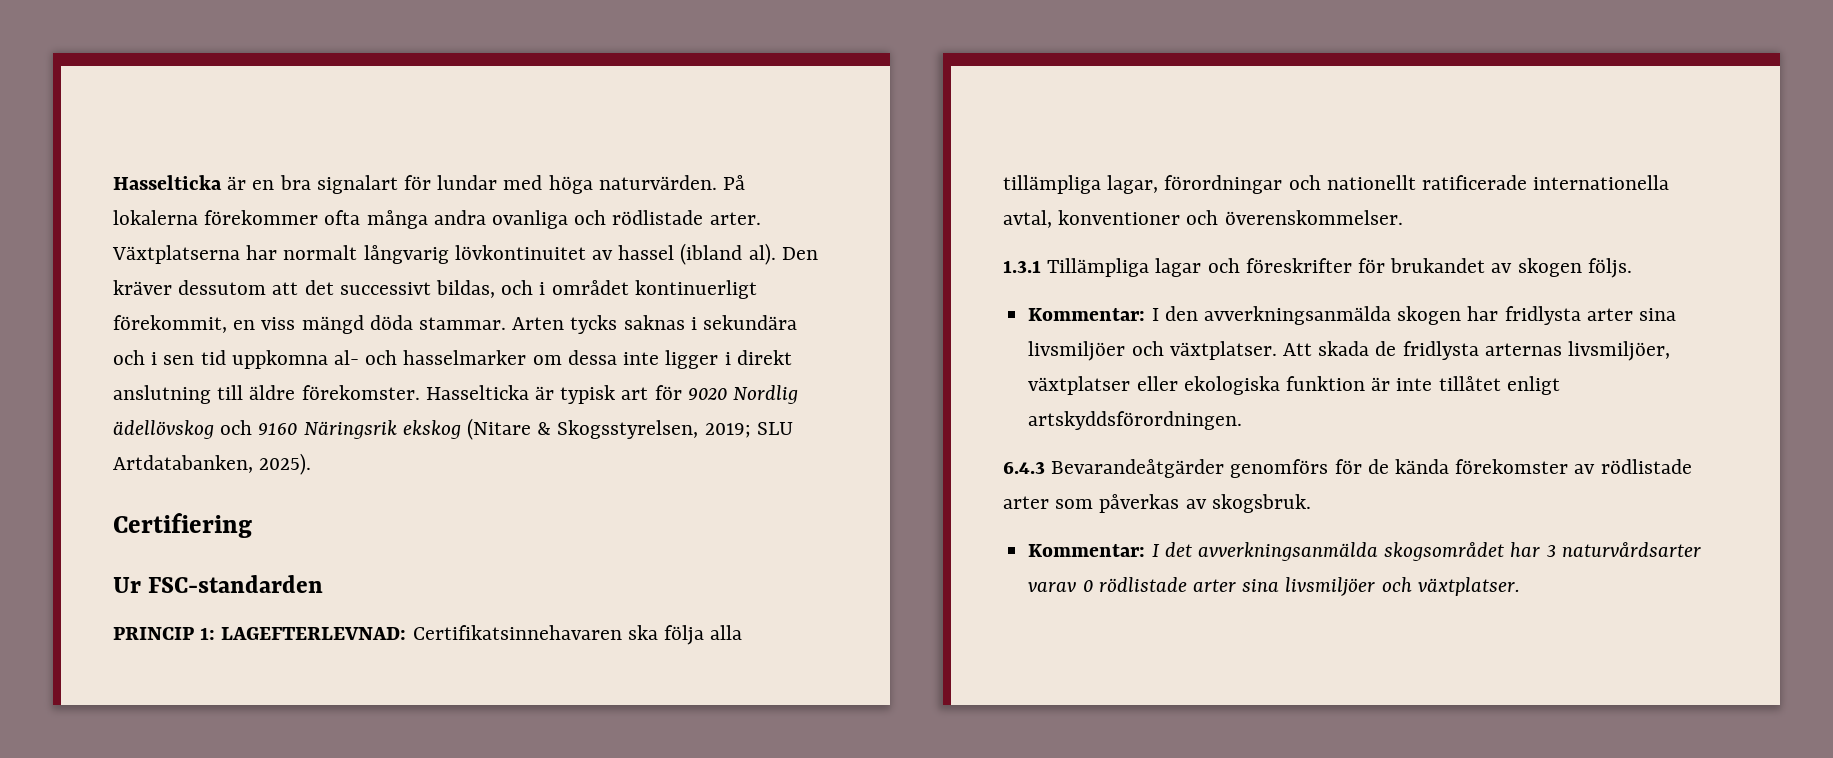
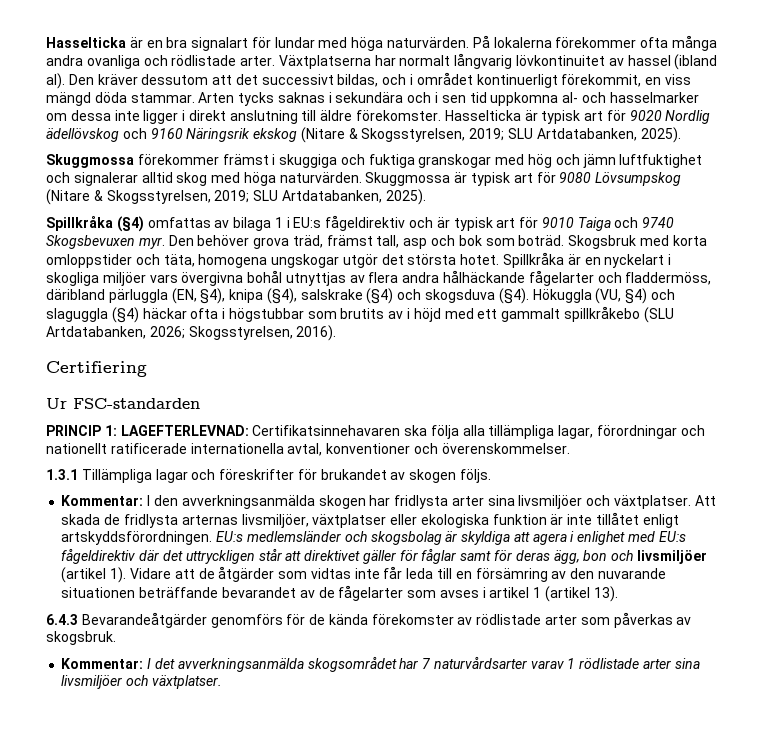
(312, 464) none -> [46,154,703,168] [46,172,682,186] [46,189,426,205] [46,215,675,232] [46,235,707,249] [46,252,672,268] [46,270,712,286] [46,288,675,304] [46,306,674,323] [46,325,337,341] // Skuggmossa förekommer främst i skuggiga och fuktiga granskogar med hög och jämn luftfuktighet och signalerar alltid skog med höga naturvärden. Skuggmossa är typisk art för 9080 Lövsumpskog (Nitare & Skogsstyrelsen, 2019; SLU Artdatabanken, 2025). // Spillkråka (§4) omfattas av bilaga 1 i EU:s fågeldirektiv och är typisk art för 9010 Taiga och 9740 Skogsbevuxen myr. Den behöver grova träd, främst tall, asp och bok som boträd. Skogsbruk med korta omloppstider och täta, homogena ungskogar utgör det största hotet. Spillkråka är en nyckelart i skogliga miljöer vars övergivna bohål utnyttjas av flera andra hålhäckande fågelarter och fladdermöss, däribland pärluggla (EN, §4), knipa (§4), salskrake (§4) och skogsduva (§4). Hökuggla (VU, §4) och slaguggla (§4) häckar ofta i högstubbar som brutits av i höjd med ett gammalt spillkråkebo (SLU Artdatabanken, 2026; Skogsstyrelsen, 2016).
(1243, 420) none -> [216,531,686,545] [61,548,707,564] [61,566,666,583] [61,585,618,602] EU:s medlemsländer och skogsbolag är skyldiga att agera i enlighet med EU:s fågeldirektiv där det uttryckligen står att direktivet gäller för fåglar samt för deras ägg, bon och livsmiljöer (artikel 1). Vidare att de åtgärder som vidtas inte får leda till en försämring av den nuvarande situationen beträffande bevarandet av de fågelarter som avses i artikel 1 (artikel 13).
[1546,545,1556,557] 3 -> [422,658,431,669] 7
[1082,580,1093,592] 0 -> [567,658,576,669] 1

